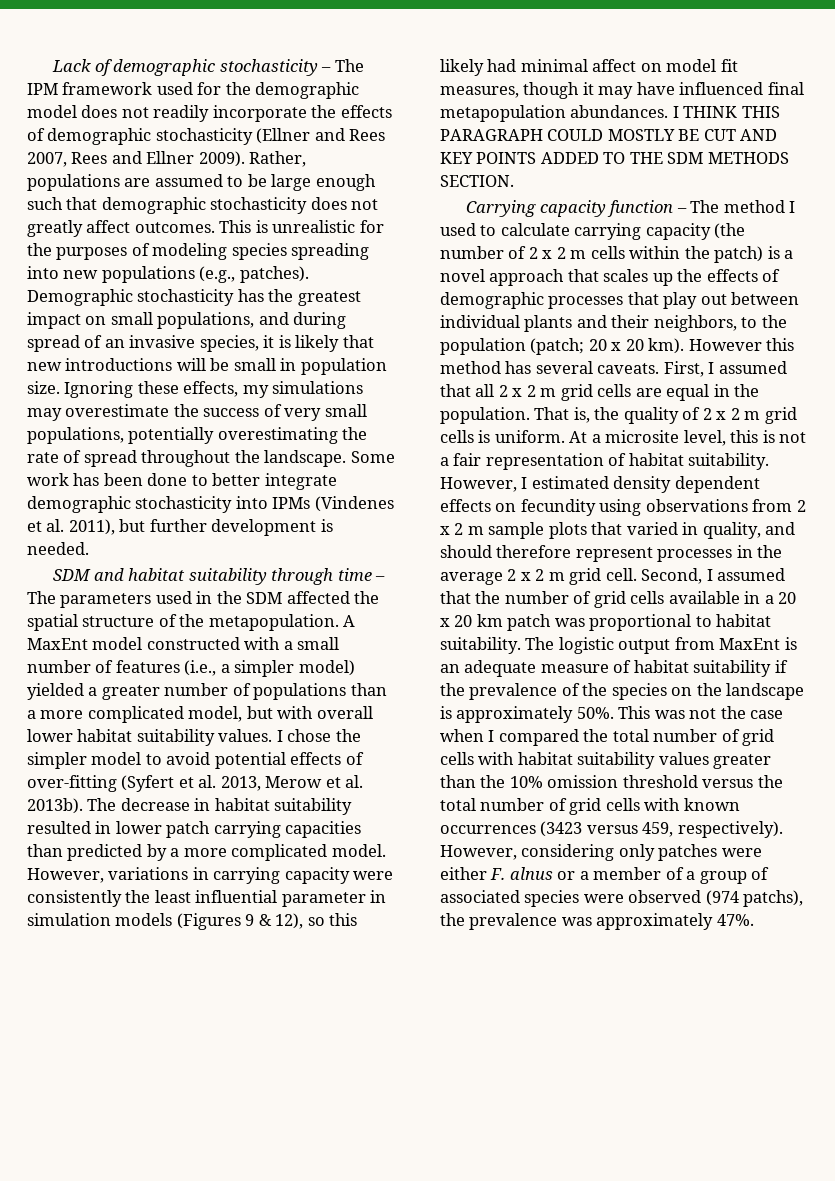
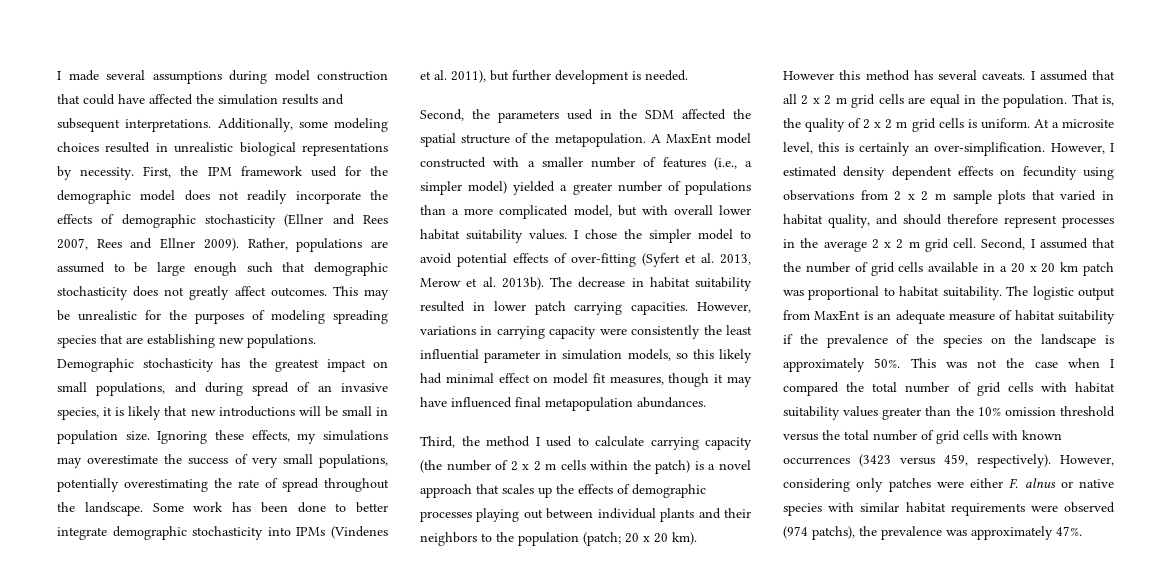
[52,59,364,76] Lack of demographic stochasticity – The -> [57,70,388,84] [57,94,344,105] [57,118,388,132] [57,142,388,156] [57,166,199,180] I made several assumptions during model construction that could have affected the simulation results and subsequent interpretations. Additionally, some modeling choices resulted in unrealistic biological representations by necessity. First, the
[255,220,268,233] is -> [364,289,389,300] [57,310,70,321] may be
[231,243,370,260] [27,266,309,283] species spreading into new populations (e.g., patches). -> [333,310,388,324] [57,334,316,348] spreading species that are establishing new populations.
[53,568,386,585] [27,591,56,604] SDM and habitat suitability through time – The -> [420,109,490,121] Second, the
[297,637,340,650] small -> [541,157,583,167] smaller
[285,821,362,838] [27,844,386,861] capacities than predicted by a more complicated model. -> [631,302,689,315] capacities.
[115,913,304,930] models (Figures 9 & 12), -> [627,349,671,361] models,
[592,59,637,72] affect -> [498,373,530,383] effect
[672,106,780,118] [440,129,778,141] [440,152,789,164] [440,175,514,187] [466,200,720,217] I THINK THIS PARAGRAPH COULD MOSTLY BE CUT AND KEY POINTS ADDED TO THE SDM METHODS SECTION. // Carrying capacity function – The -> [420,436,480,448] // Third, the
[627,292,698,309] that play -> [476,508,520,522] playing
[653,315,737,332] neighbors, -> [420,532,477,546] neighbors
[663,361,704,377] First, -> (1026, 75) none
[779,432,807,443] [440,453,770,470] not a fair representation of habitat suitability. -> [859,142,1046,156] certainly an over-simplification.
(699, 528) none -> [783,214,823,225] habitat
[579,867,770,884] [440,890,580,907] a member of a group of associated species -> [1079,479,1114,488] [783,502,1025,516] native species with similar habitat requirements

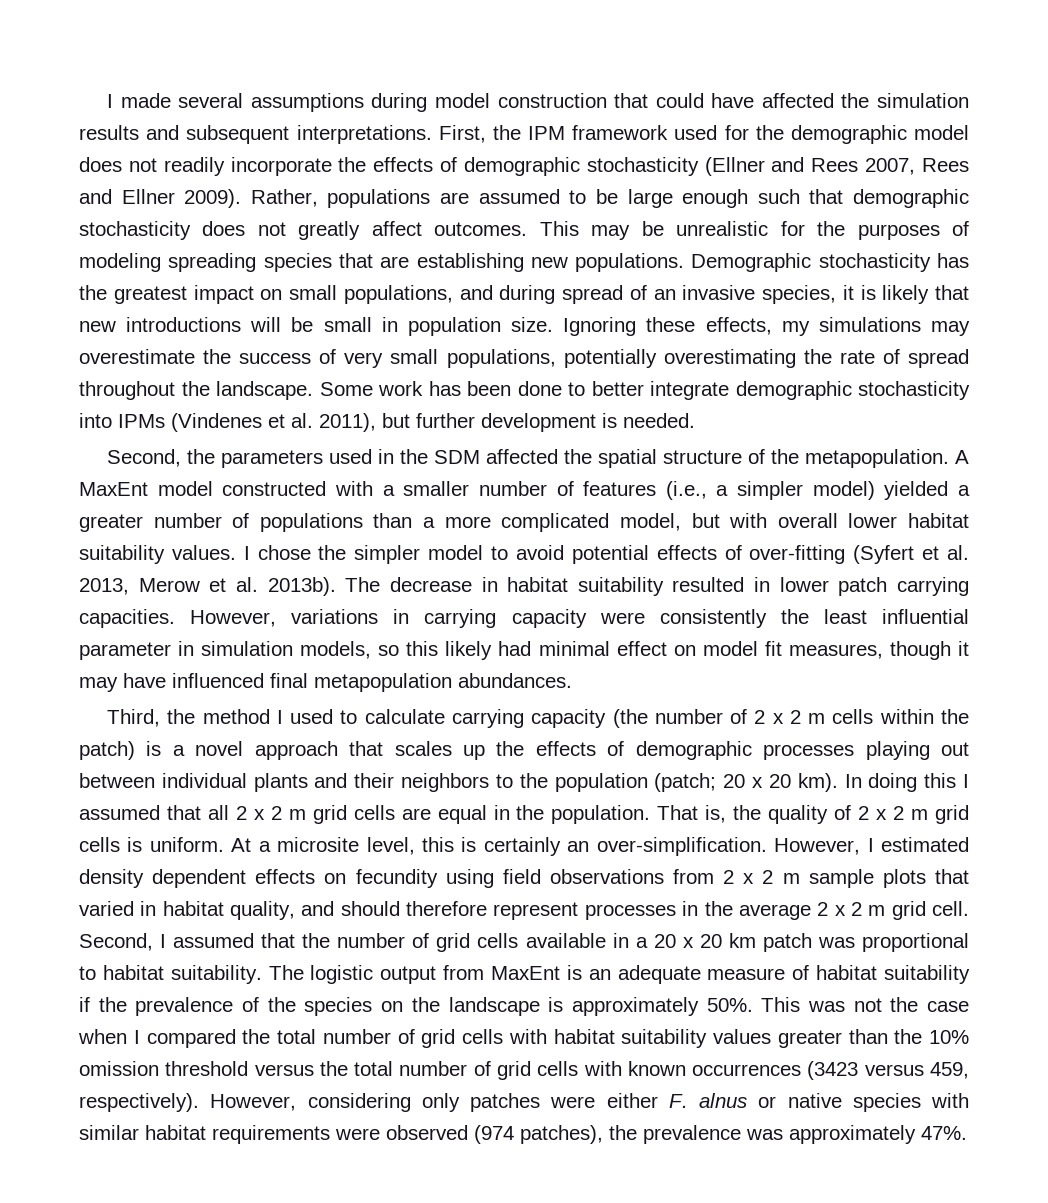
[217,118,388,132] [57,142,388,156] [57,166,135,180] Additionally, some modeling choices resulted in unrealistic biological representations by necessity. -> (432, 134) none
[783,70,1026,81] However this method has several caveats. -> [844,773,957,792] In doing this
(1114, 173) none -> [502,869,541,884] field
[812,526,855,540] patchs), -> [520,1125,603,1144] patches),

